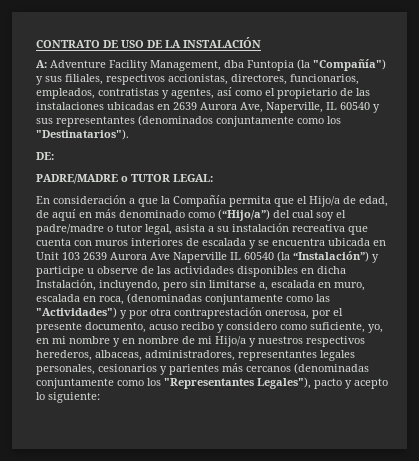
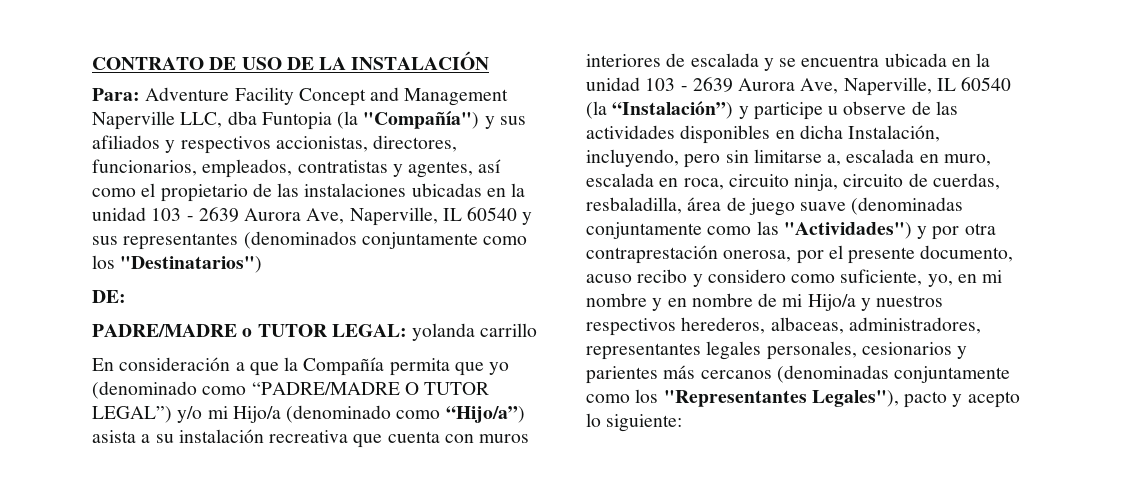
[36,60,47,68] A: -> [92,88,140,101] Para:
[150,60,221,71] Management, -> [298,87,509,106] [92,111,223,130] Concept and Management Naperville LLC,
[65,74,103,85] filiales, -> [92,135,176,153] afiliados y
(170, 107) none -> [511,183,526,197] [92,207,194,221] la unidad 103 -
[36,129,129,140] "Destinatarios"). -> [120,256,263,273] "Destinatarios")
(213, 178) none -> [412,323,538,341] yolanda carrillo
[297,196,388,207] [36,209,346,221] [36,224,172,235] el Hijo/a de edad, de aquí en más denominado como (“Hijo/a”) del cual soy el padre/madre o tutor legal, -> [489,362,510,375] [92,381,490,399] [92,405,525,423] yo (denominado como “PADRE/MADRE O TUTOR LEGAL”) y/o mi Hijo/a (denominado como “Hijo/a”)
[36,252,227,263] Unit 103 2639 Aurora Ave Naperville -> [976,53,991,67] [586,77,932,96] la unidad 103 - 2639 Aurora Ave, Naperville,
(124, 300) none -> [728,173,1000,191] [586,197,847,216] circuito ninja, circuito de cuerdas, resbaladilla, área de juego suave

